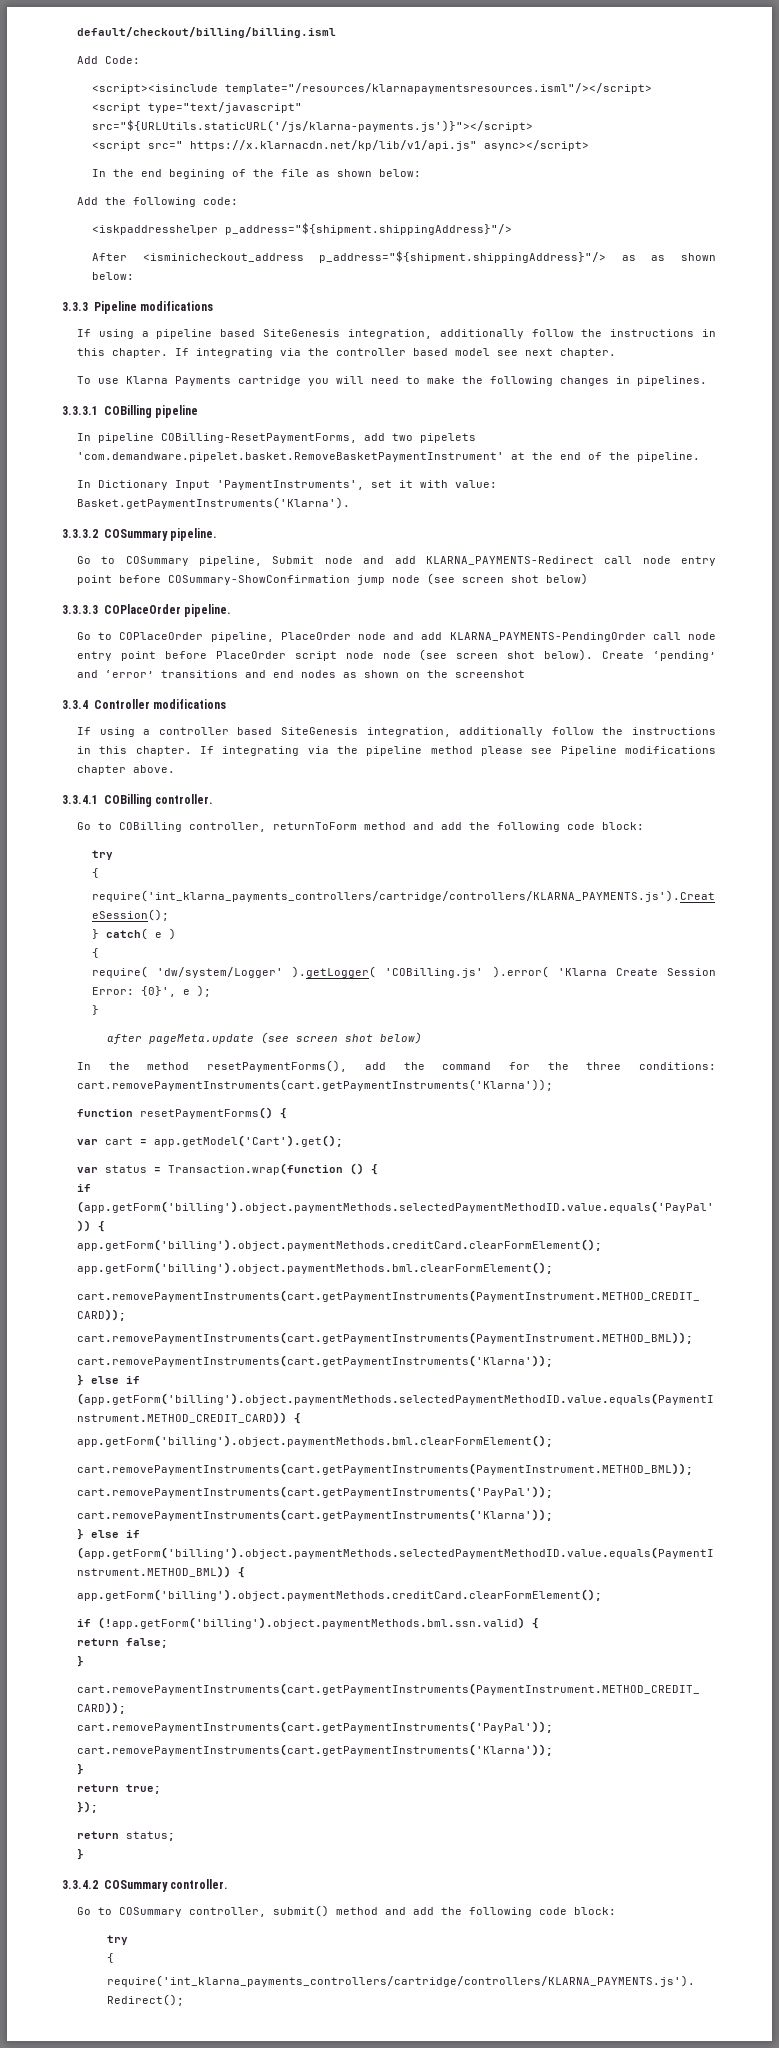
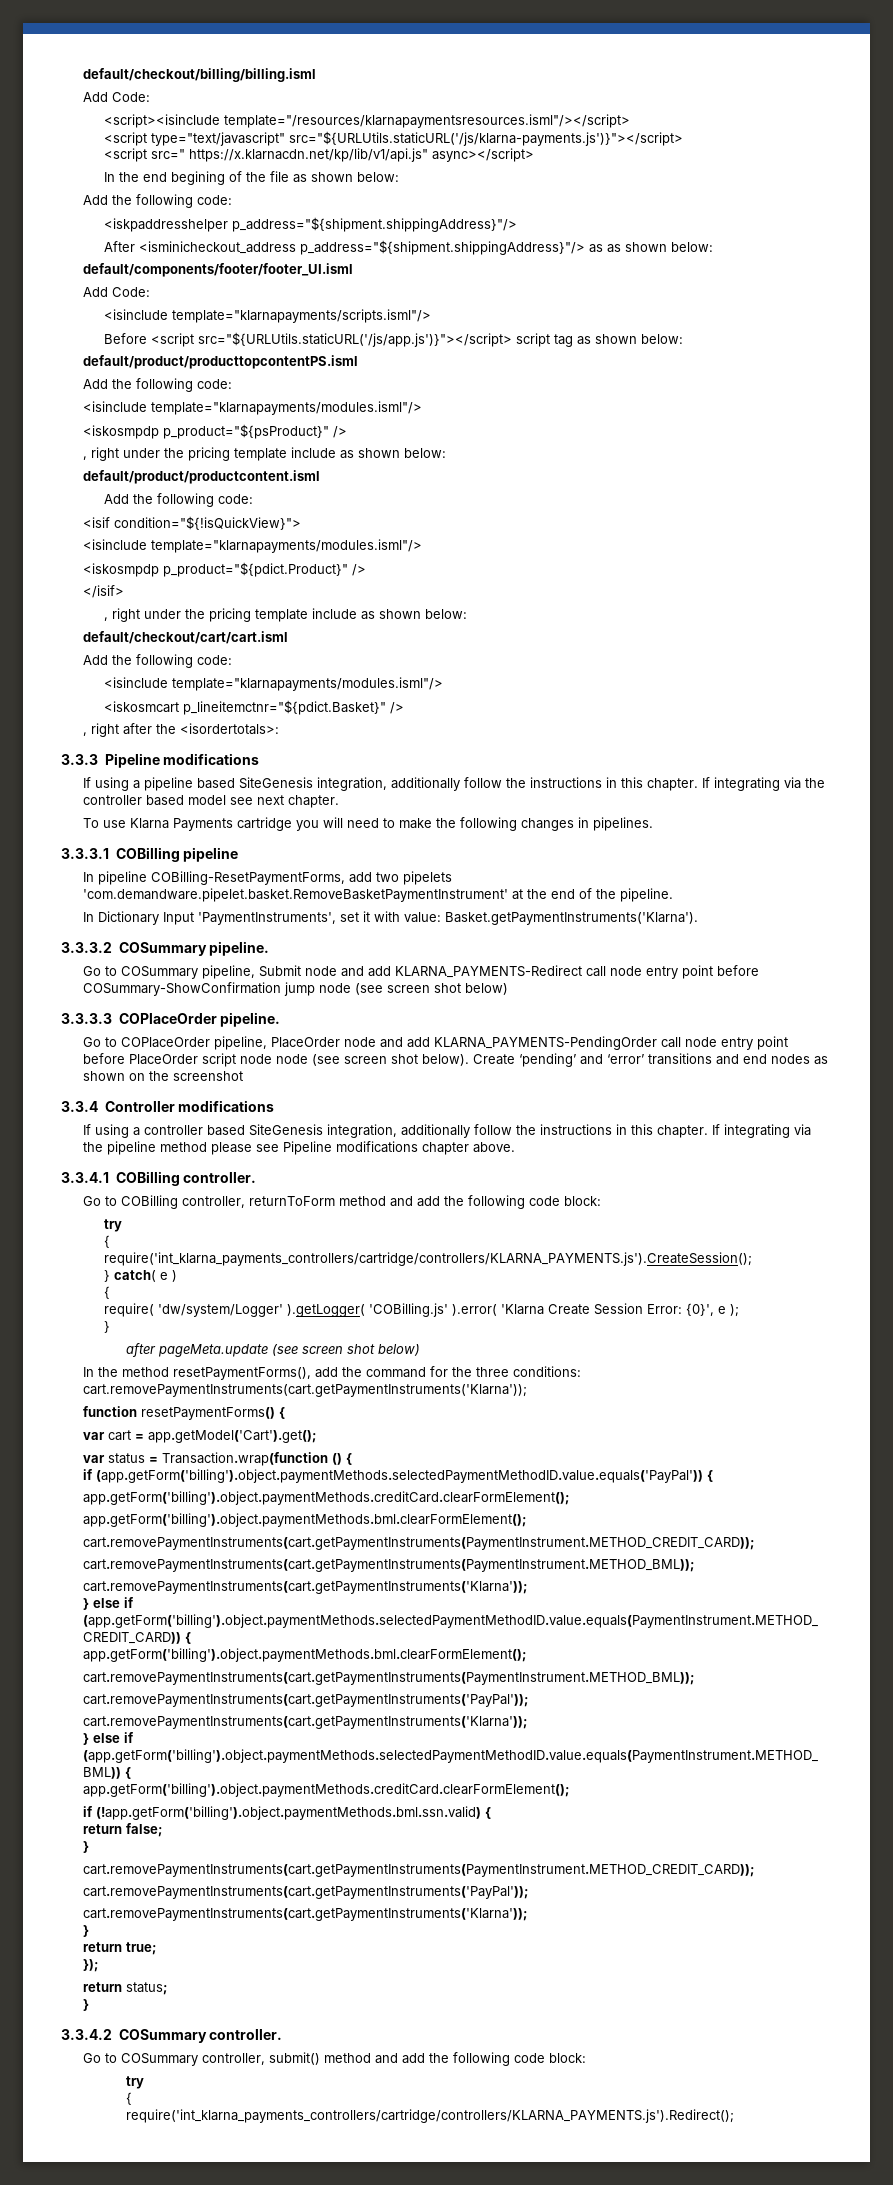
(135, 276) none -> [82,263,353,277] [82,287,150,297] [104,309,432,323] [104,332,684,347] [82,355,358,369] [82,378,232,392] [82,401,422,415] [82,424,347,439] [82,447,446,461] [82,470,320,484] [104,493,254,507] [82,516,301,530] [82,539,422,553] [82,562,366,577] [82,585,124,598] [104,608,468,622] [82,631,288,644] [82,654,232,668] [104,677,444,691] [104,700,405,715] [82,723,279,737] // default/components/footer/footer_UI.isml // Add Code: // <isinclude template="klarnapayments/scripts.isml"/> // Before <script src="${URLUtils.staticURL('/js/app.js')}"></script> script tag as shown below: // default/product/producttopcontentPS.isml // Add the following code: // <isinclude template="klarnapayments/modules.isml"/> // <iskosmpdp p_product="${psProduct}" /> // , right under the pricing template include as shown below: // default/product/productcontent.isml // Add the following code: // <isif condition="${!isQuickView}"> // <isinclude template="klarnapayments/modules.isml"/> // <iskosmpdp p_product="${pdict.Product}" /> // </isif> // , right under the pricing template include as shown below: // default/checkout/cart/cart.isml // Add the following code: // <isinclude template="klarnapayments/modules.isml"/> // <iskosmcart p_lineitemctnr="${pdict.Basket}" /> // , right after the <isordertotals>:

